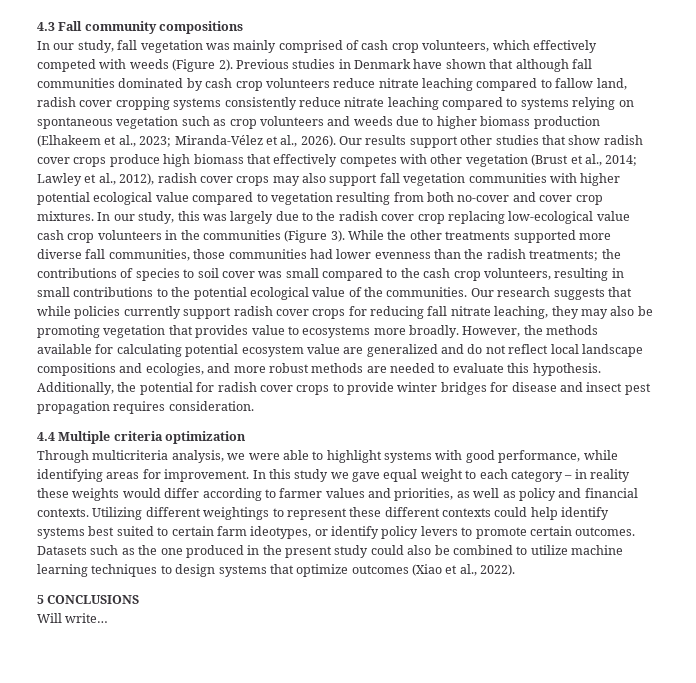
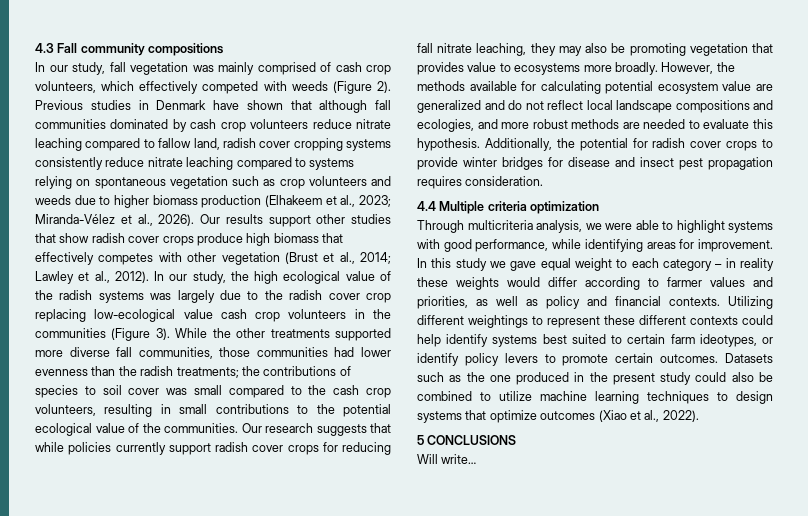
[119,173,621,186] [37,192,603,205] [37,211,200,224] 2012), radish cover crops may also support fall vegetation communities with higher potential ecological value compared to vegetation resulting from both no-cover and cover crop mixtures. In our study, this -> [114,271,391,284] [35,290,144,303] 2012). In our study, the high ecological value of the radish systems

